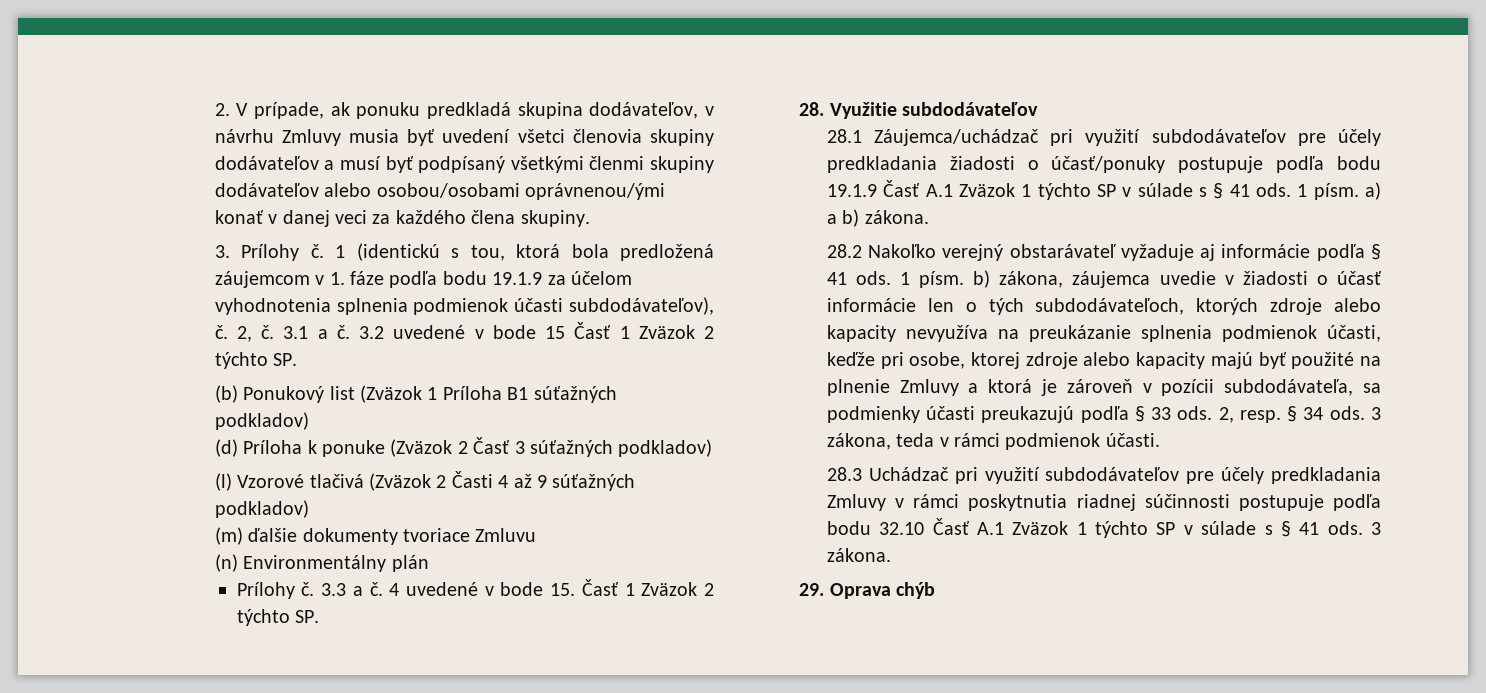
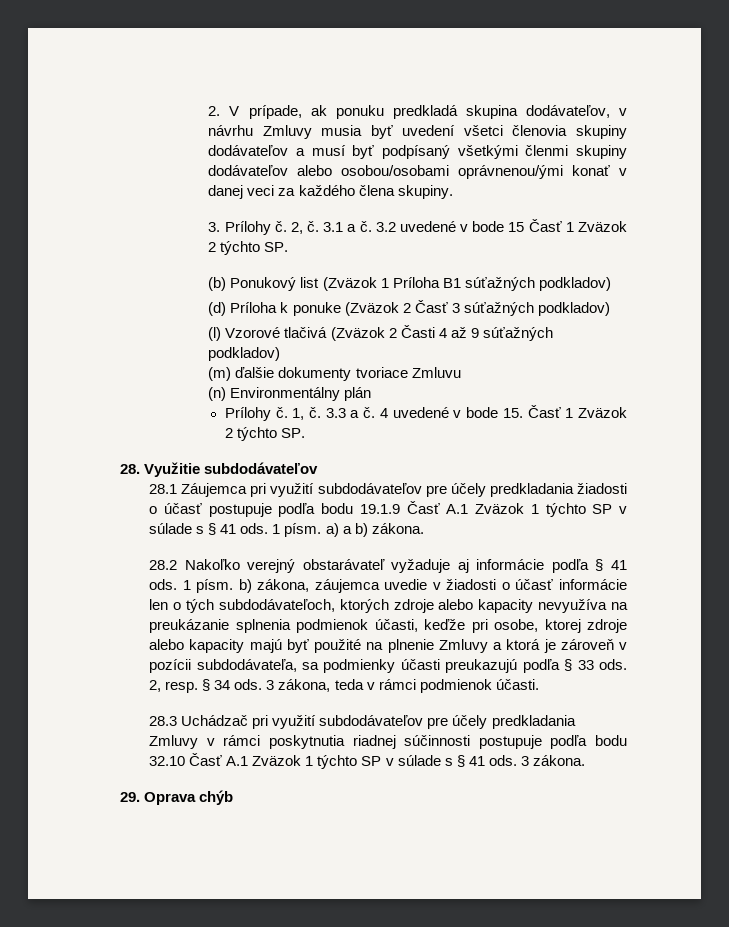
[335,243,714,261] [214,271,632,288] [214,297,714,315] [214,325,228,339] 1 (identickú s tou, ktorá bola predložená záujemcom v 1. fáze podľa bodu 19.1.9 za účelom vyhodnotenia splnenia podmienok účasti subdodávateľov), č. -> (287, 226) none
(315, 589) none -> [292,407,322,420] 1, č.
[874,129,1040,146] Záujemca/uchádzač -> [181,483,248,497] Záujemca
[1051,156,1166,173] účasť/ponuky -> [163,503,202,514] účasť

